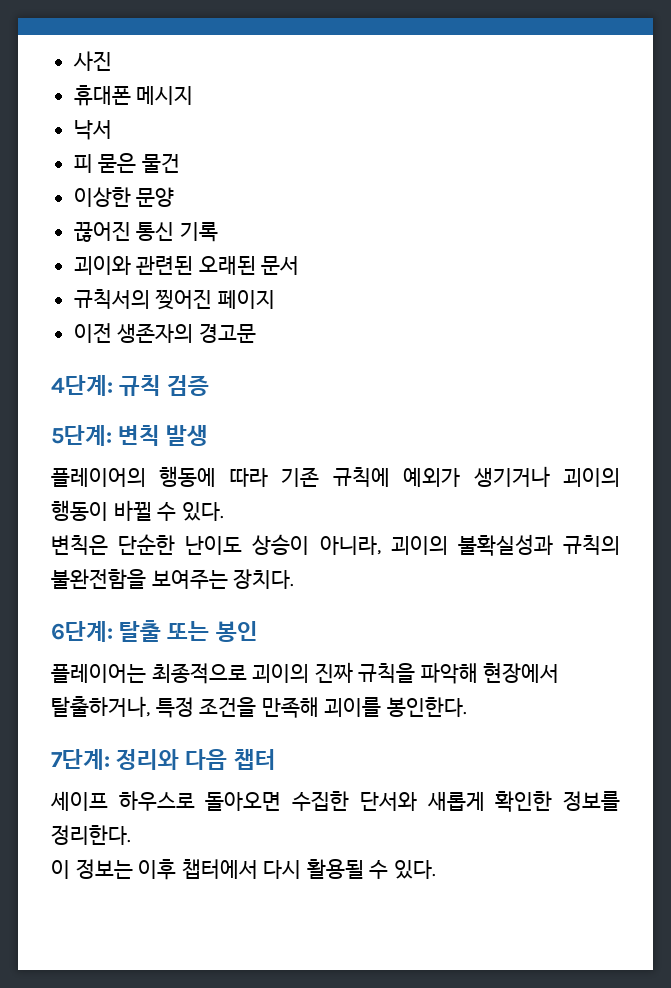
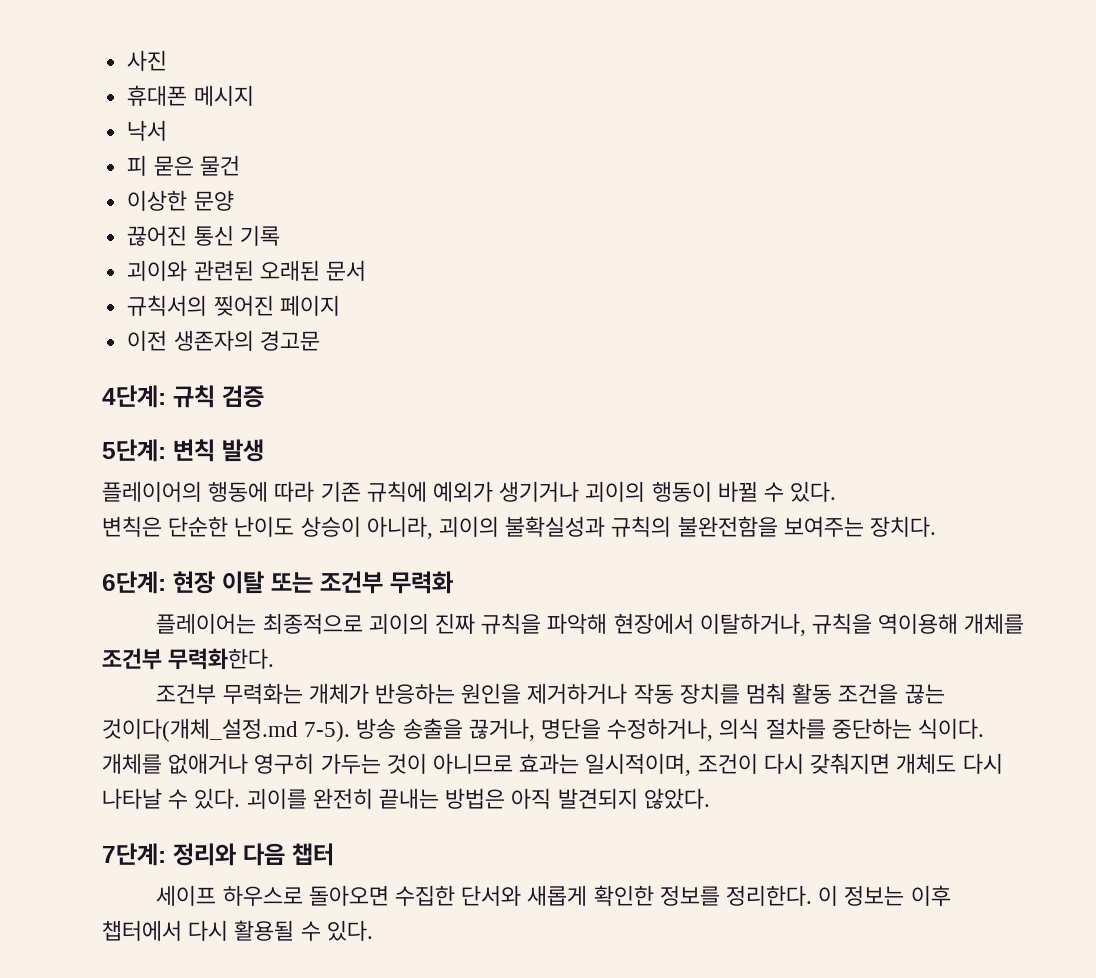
[119,620,258,642] 탈출 또는 봉인 -> [173,571,453,594] 현장 이탈 또는 조건부 무력화
[51,696,467,718] 탈출하거나, 특정 조건을 만족해 괴이를 봉인한다. -> [699,613,1025,636] [102,648,275,670] [156,683,945,704] [102,718,985,742] [102,753,1003,776] [102,788,710,809] 이탈하거나, 규칙을 역이용해 개체를 조건부 무력화한다. // 조건부 무력화는 개체가 반응하는 원인을 제거하거나 작동 장치를 멈춰 활동 조건을 끊는 것이다(개체_설정.md 7-5). 방송 송출을 끊거나, 명단을 수정하거나, 의식 절차를 중단하는 식이다. 개체를 없애거나 영구히 가두는 것이 아니므로 효과는 일시적이며, 조건이 다시 갖춰지면 개체도 다시 나타날 수 있다. 괴이를 완전히 끝내는 방법은 아직 발견되지 않았다.
(131, 835) // -> (813, 895) none

